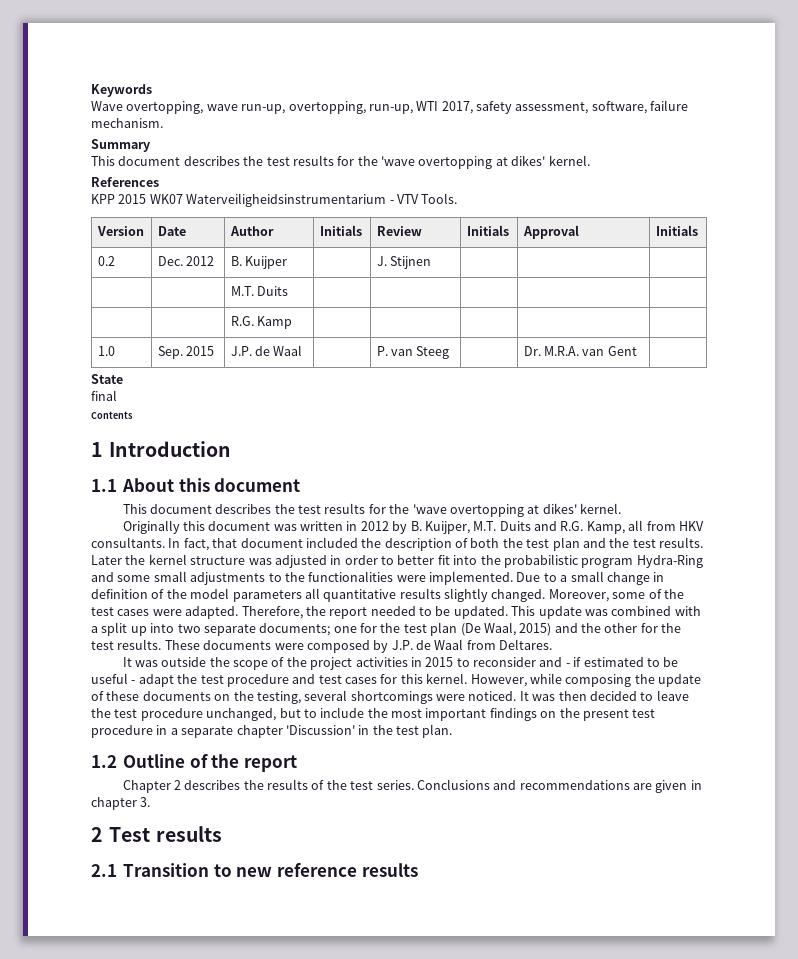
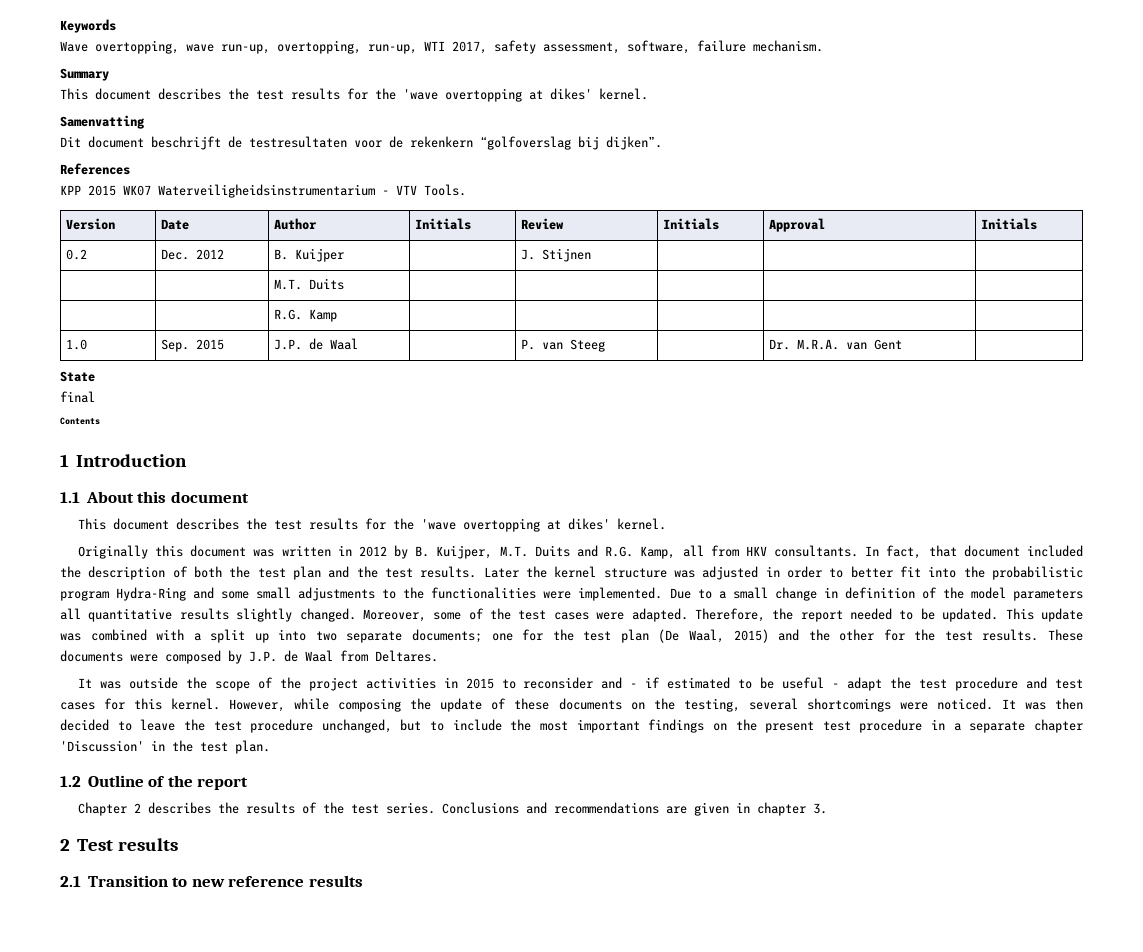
(590, 160) none -> [60,115,145,129] [60,136,662,150] // Samenvatting // Dit document beschrijft de testresultaten voor de rekenkern “golfoverslag bij dijken”.

